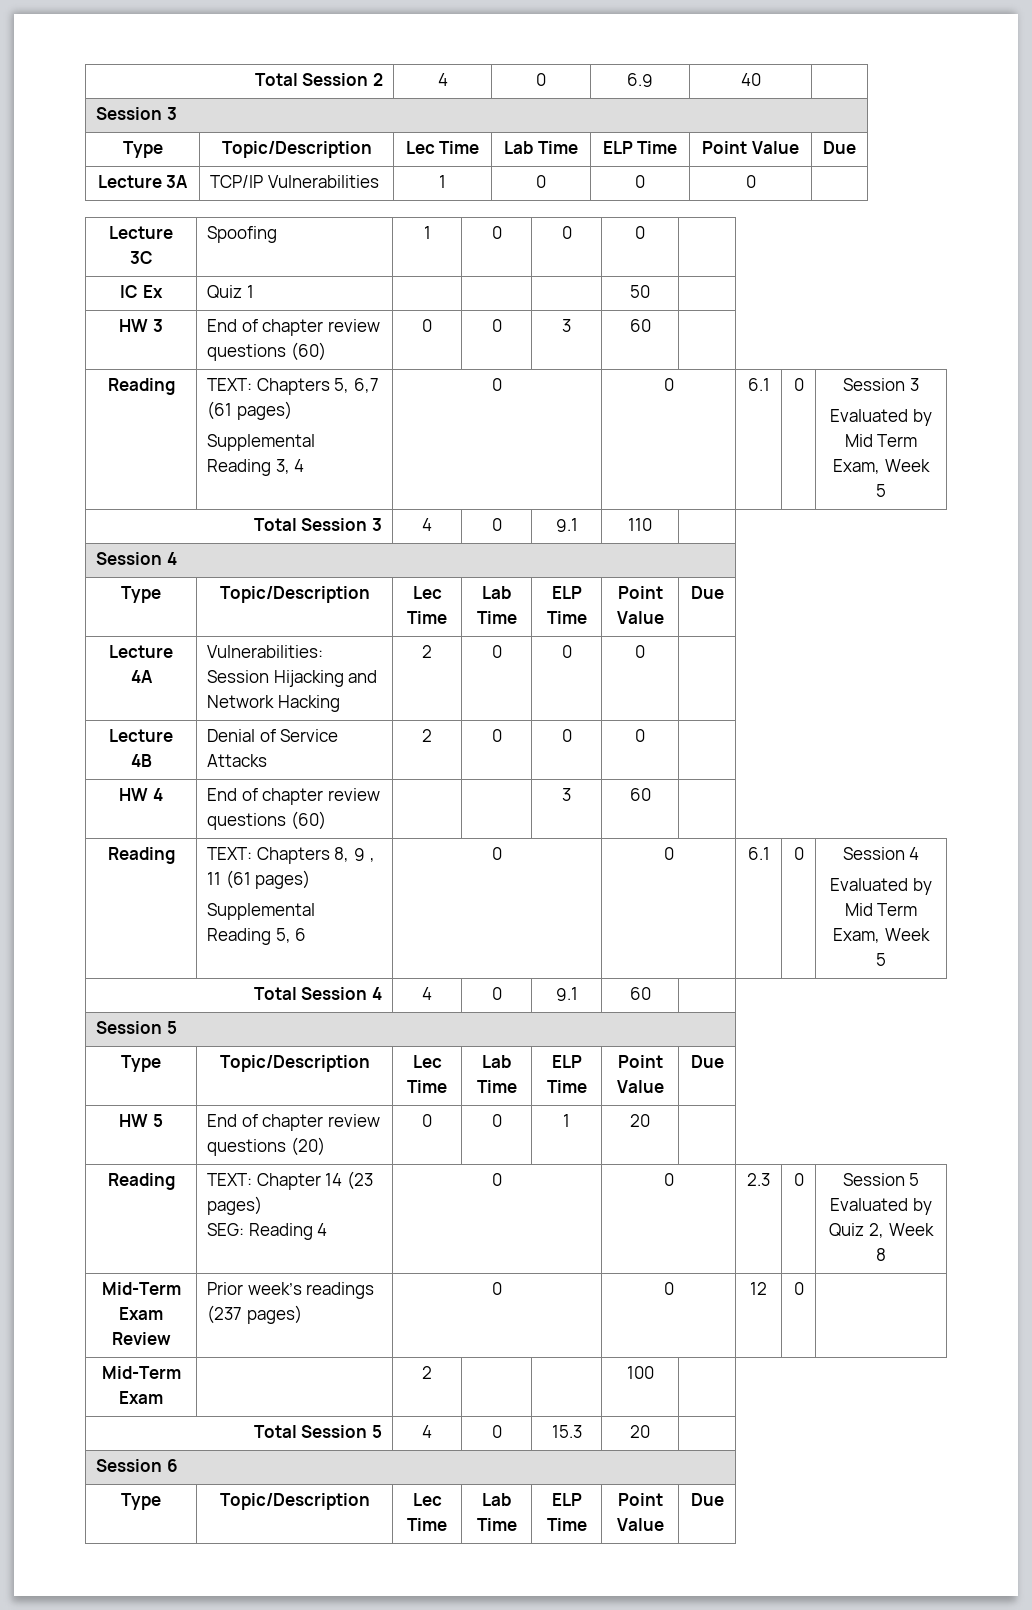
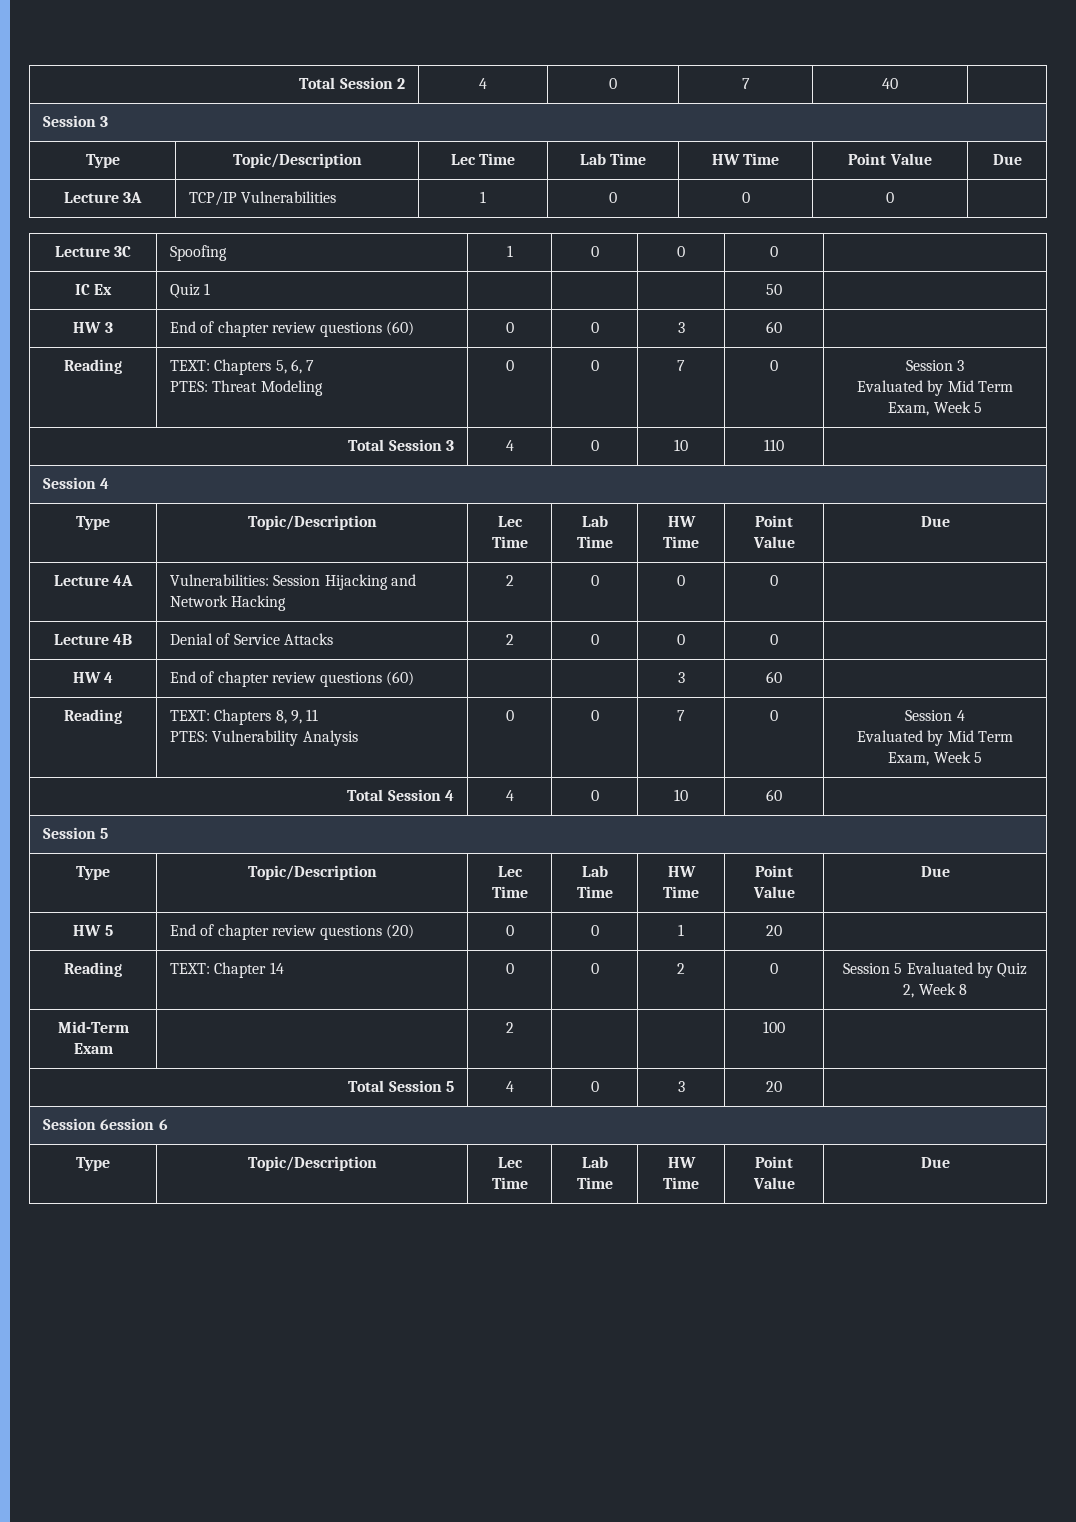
[627,73,653,87] 6.9 -> [741,78,750,89] 7
[602,141,633,154] ELP -> [711,154,740,165] HW
[354,378,380,393] [207,401,292,420] [207,434,316,451] [207,459,305,476] [492,378,502,391] [663,378,674,391] [747,378,770,391] 6,7 (61 pages) // Supplemental Reading 3, 4 | 0 | 0 | 6.1 -> [290,359,315,374] [169,380,323,396] [505,360,514,371] [590,360,599,371] [677,360,685,371] 6, 7 // PTES: Threat Modeling | 0 | 0 | 7
[555,518,578,532] 9.1 -> [674,439,688,451] 10
[551,586,582,599] ELP -> [667,516,696,527] HW
[354,848,375,862] 9 , -> [290,710,302,724] 9,
[225,870,311,889] [207,903,316,920] [207,928,307,945] [492,847,502,860] [663,847,674,860] [747,847,770,860] (61 pages) // Supplemental Reading 5, 6 | 0 | 0 | 6.1 -> [169,730,358,746] [505,710,514,721] [590,710,599,721] [677,710,685,721] // PTES: Vulnerability Analysis | 0 | 0 | 7
[555,987,578,1001] 9.1 -> [674,789,688,801] 10
[551,1055,582,1068] ELP -> [667,866,696,877] HW
[347,1171,374,1190] [207,1196,263,1215] [207,1223,328,1240] [492,1173,502,1186] [663,1173,674,1186] [747,1173,770,1186] (23 pages) // SEG: Reading 4 | 0 | 0 | 2.3 -> [505,963,514,974] [590,963,599,974] [677,963,685,974] | 0 | 0 | 2
[101,1282,181,1295] [119,1307,163,1320] [111,1332,171,1345] [207,1282,375,1299] [207,1305,302,1324] [492,1282,502,1295] [663,1282,674,1295] [750,1282,767,1295] [793,1282,804,1295] // Mid-Term Exam Review | Prior week’s readings (237 pages) | 0 | 0 | 12 | 0 | -> (967, 989) none
[551,1425,582,1438] 15.3 -> [677,1081,685,1092] 3
(163, 1465) none -> [100,1118,155,1130] 6ession
[551,1493,582,1506] ELP -> [667,1157,696,1168] HW

